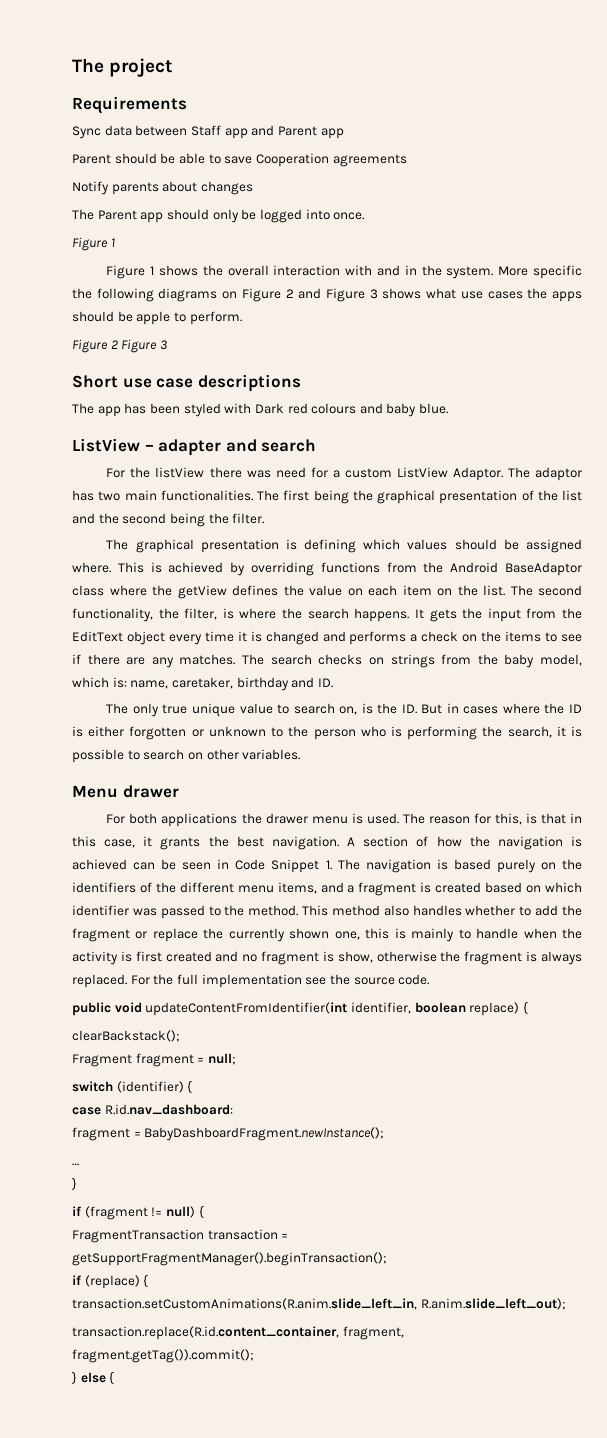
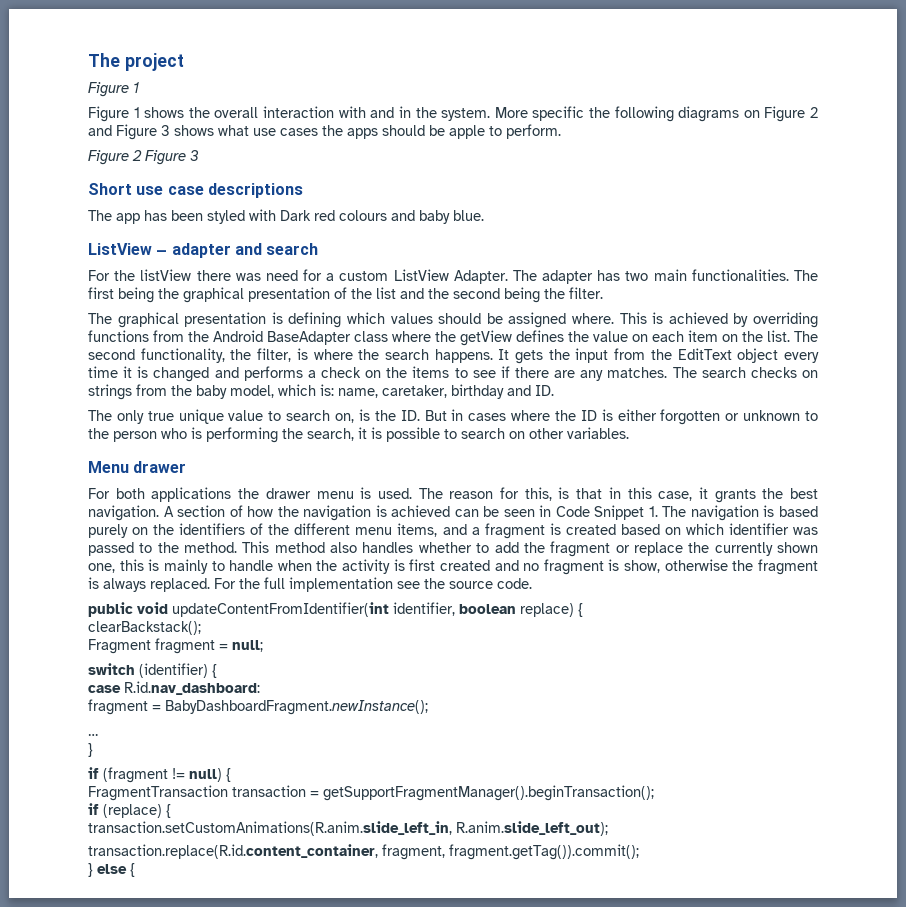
[72,96,187,114] [72,125,344,139] [72,153,407,167] [72,181,253,195] [72,209,365,223] // Requirements // Sync data between Staff app and Parent app // Parent should be able to save Cooperation agreements // Notify parents about changes // The Parent app should only be logged into once. -> (184, 62) none
[452,467,582,481] Adaptor. The adaptor -> [453,270,594,284] Adapter. The adapter
[505,562,583,576] BaseAdaptor -> [267,331,351,345] BaseAdapter

